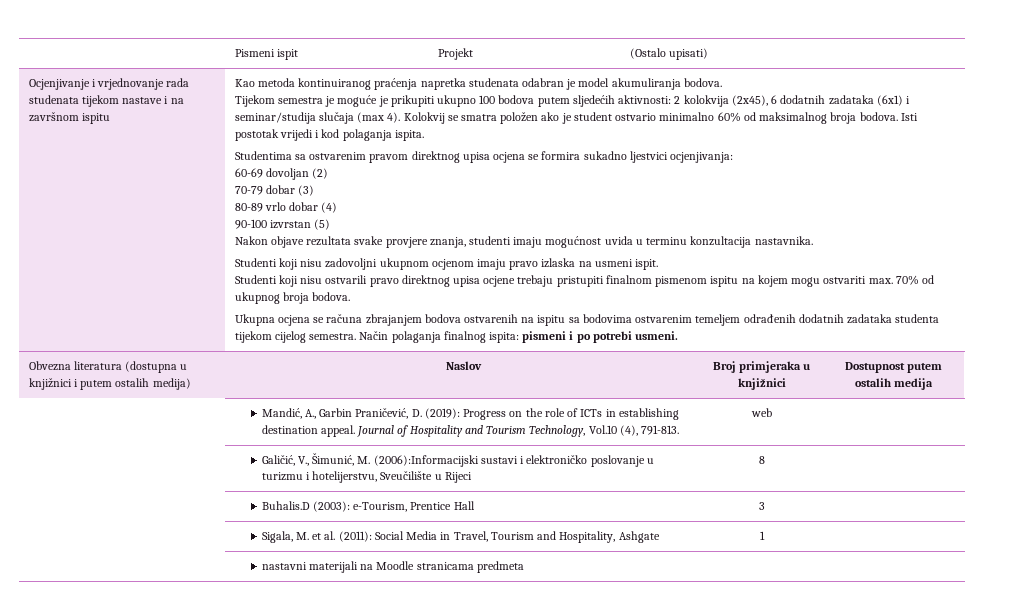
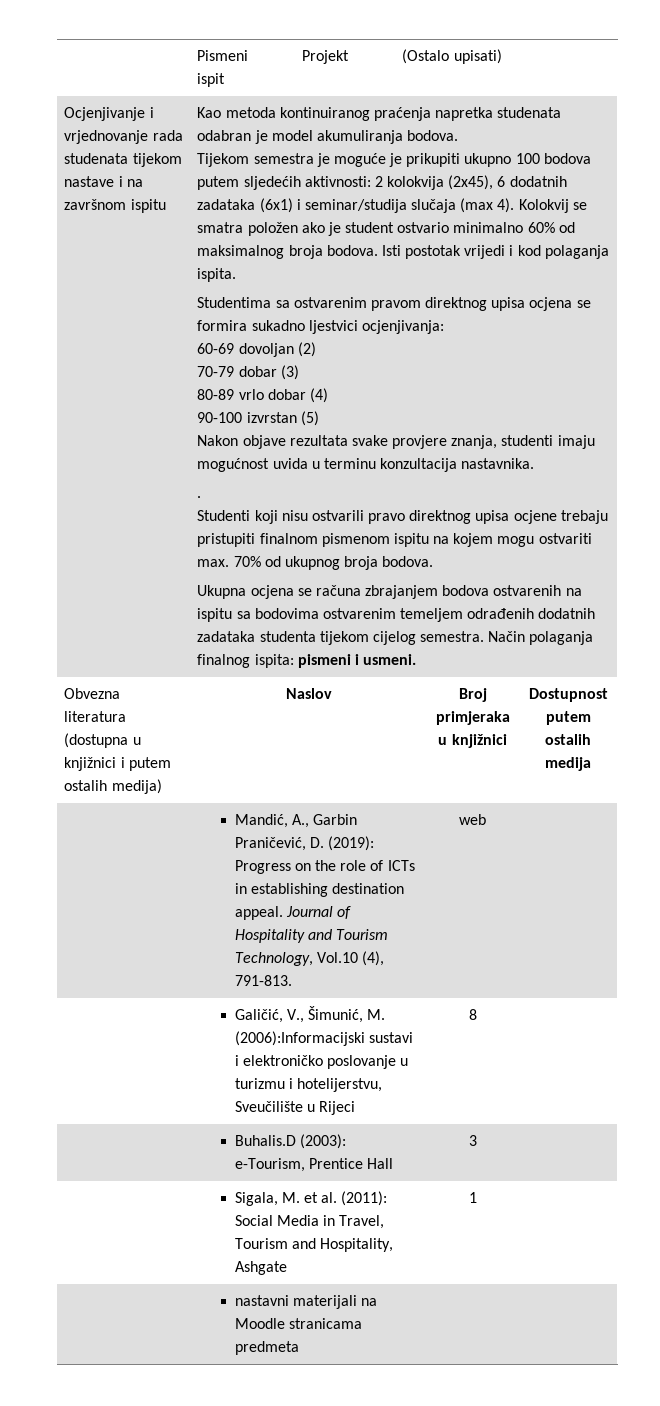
[234,258,659,270] Studenti koji nisu zadovoljni ukupnom ocjenom imaju pravo izlaska na usmeni ispit. -> [197,496,202,498] .
[576,331,632,343] po potrebi -> (359, 659) none

